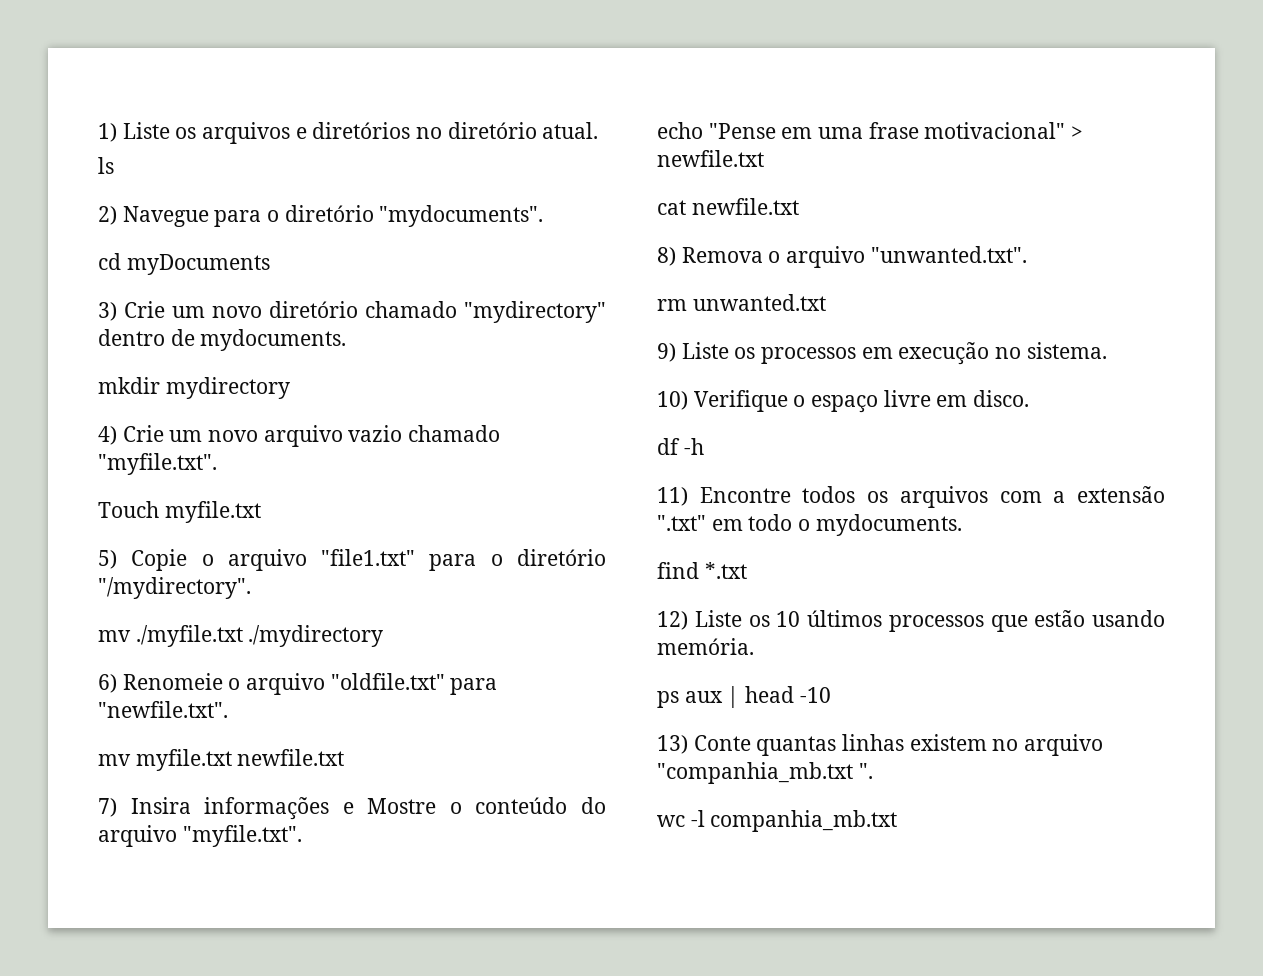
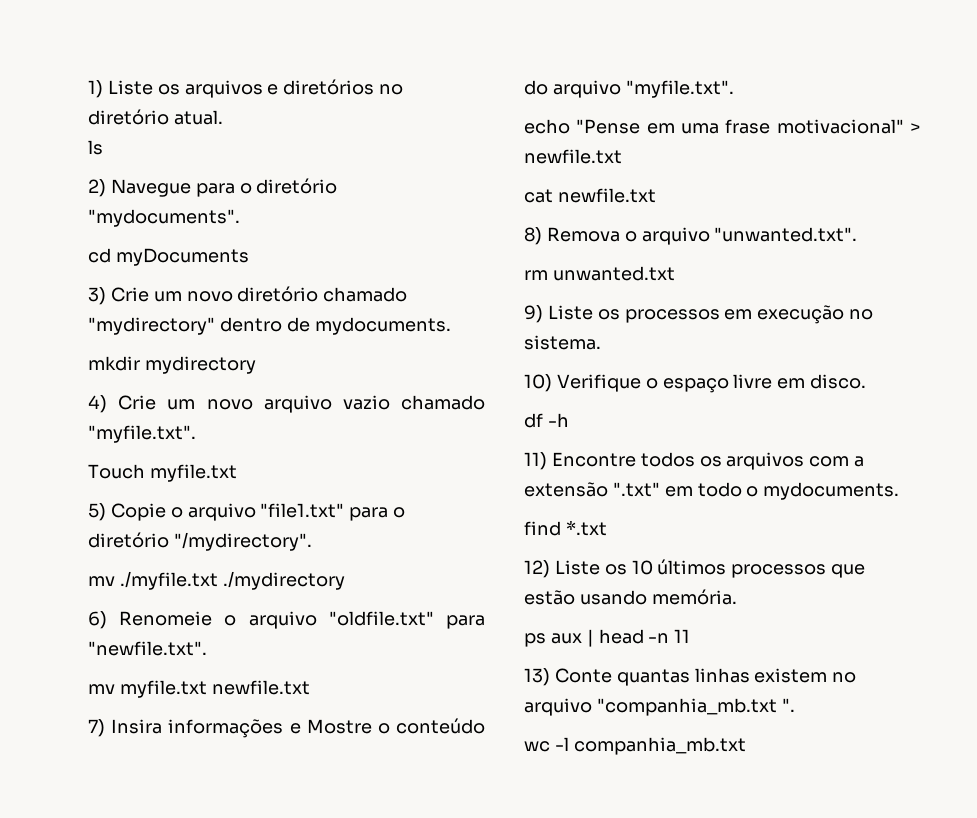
[799,687,831,703] -10 -> [648,629,691,643] -n 11

